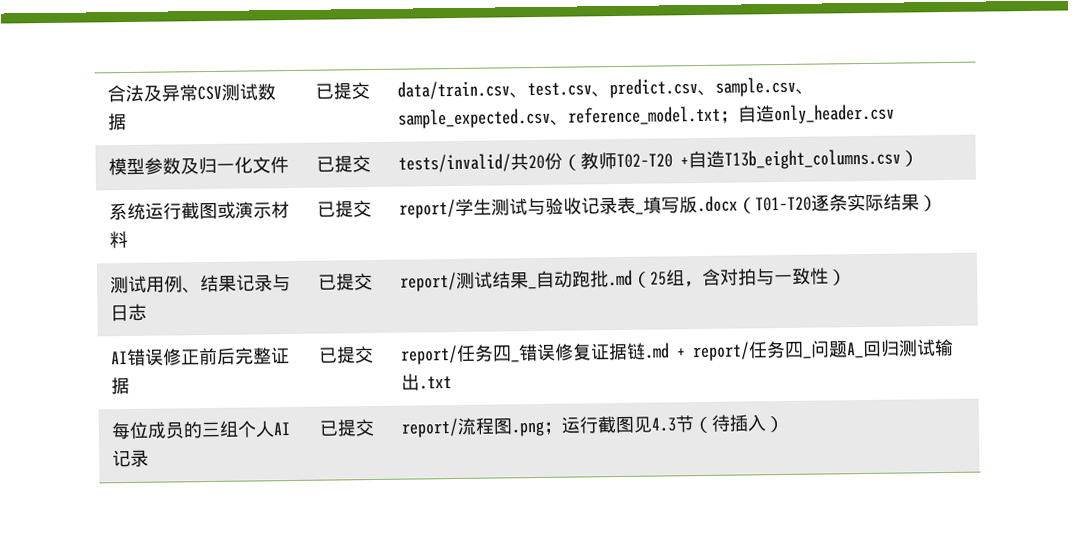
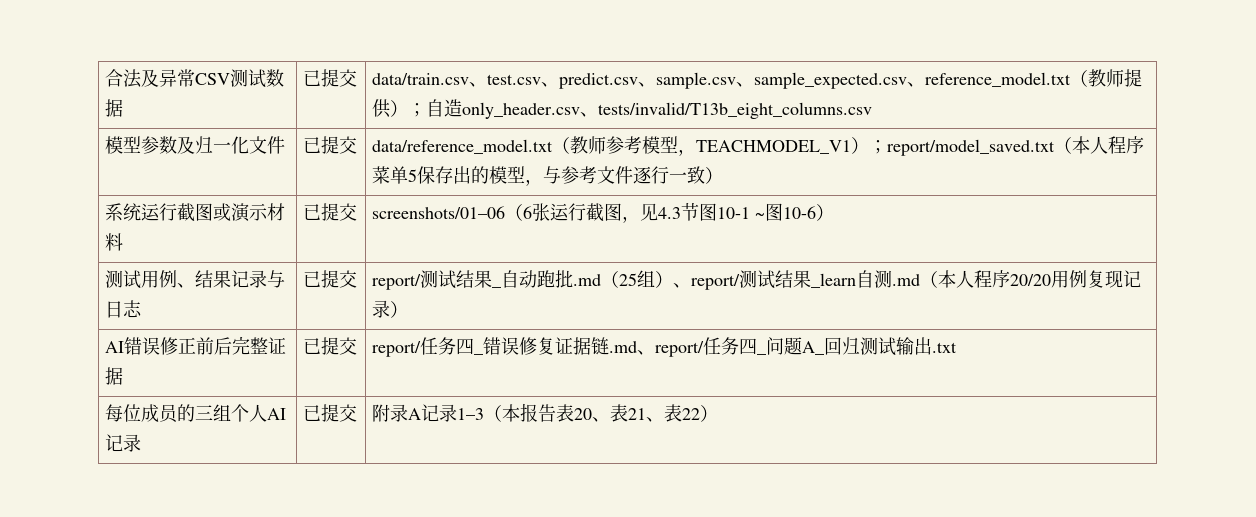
(722, 115) none -> [1070,69,1143,87] [372,99,409,118] （教师提供）
(896, 114) none -> [580,102,873,119] 、tests/invalid/T13b_eight_columns.csv
[398,148,902,173] tests/invalid/共20份（教师T02–T20 +自造T13b_eight_columns.csv -> [372,136,1145,156] [372,166,706,186] data/reference_model.txt（教师参考模型，TEACHMODEL_V1）；report/model_saved.txt（本人程序菜单5保存出的模型，与参考文件逐行一致
[399,193,921,219] report/学生测试与验收记录表_填写版.docx（T01–T20逐条实际结果 -> [372,203,817,223] screenshots/01–06（6张运行截图，见4.3节图10-1 ~图10-6
[684,267,830,288] ，含对拍与一致性 -> [655,270,1142,290] [372,300,391,318] ）、report/测试结果_learn自测.md（本人程序20/20用例复现记录
[676,348,687,358] + -> [637,350,656,355] 、
[401,414,768,438] report/流程图.png；运行截图见4.3节（待插入 -> [372,403,701,422] 附录A记录1–3（本报告表20、表21、表22

